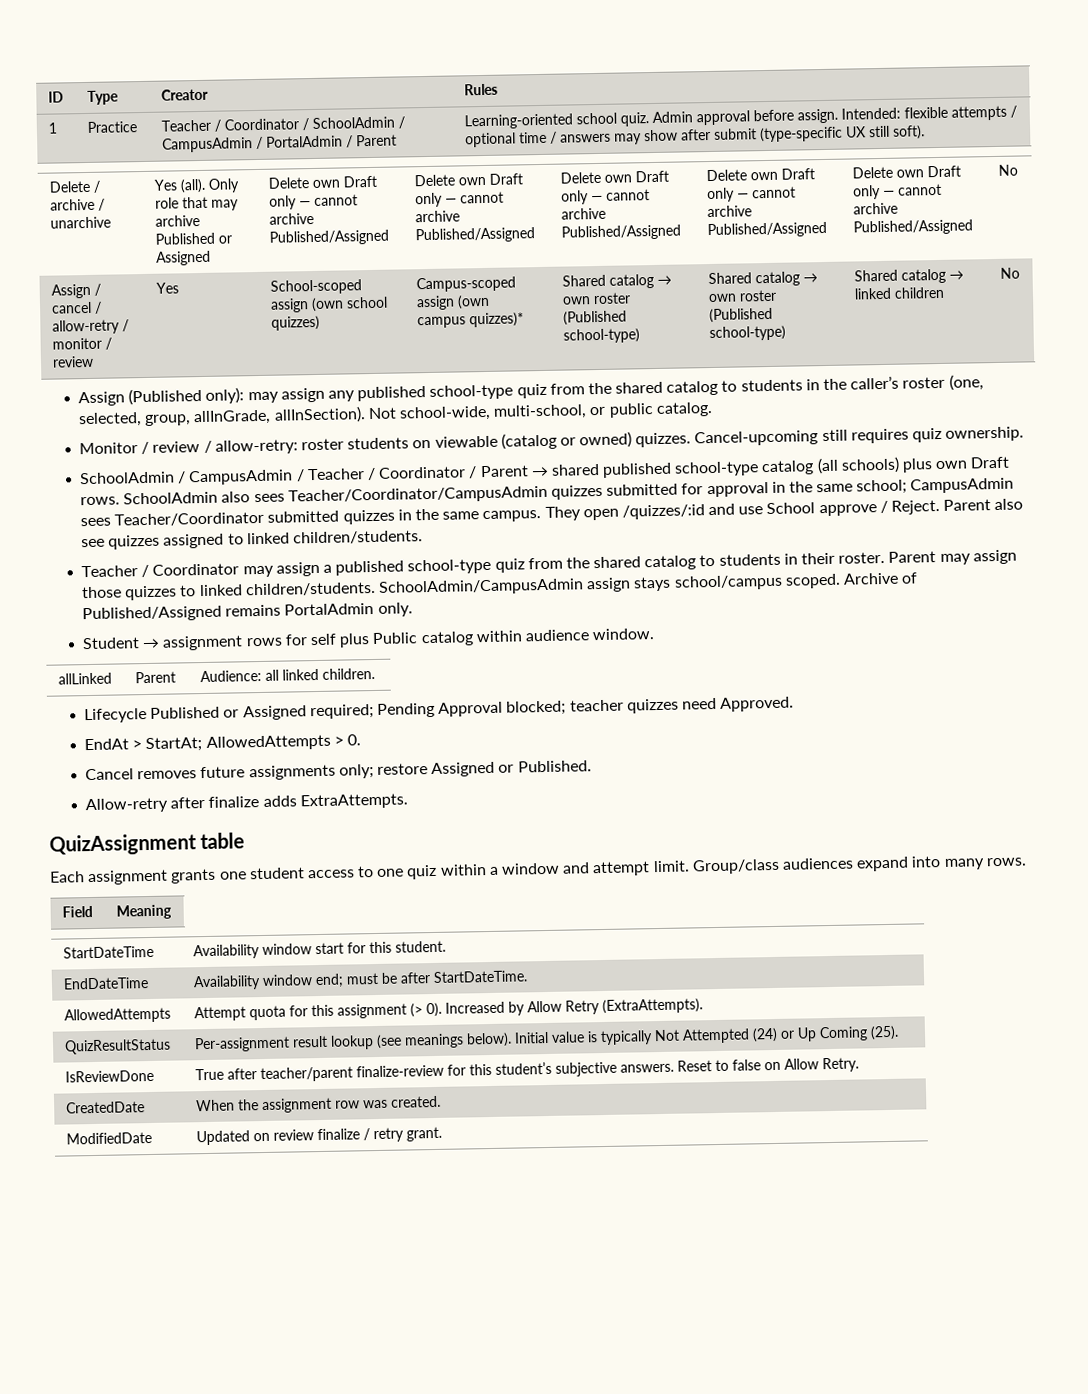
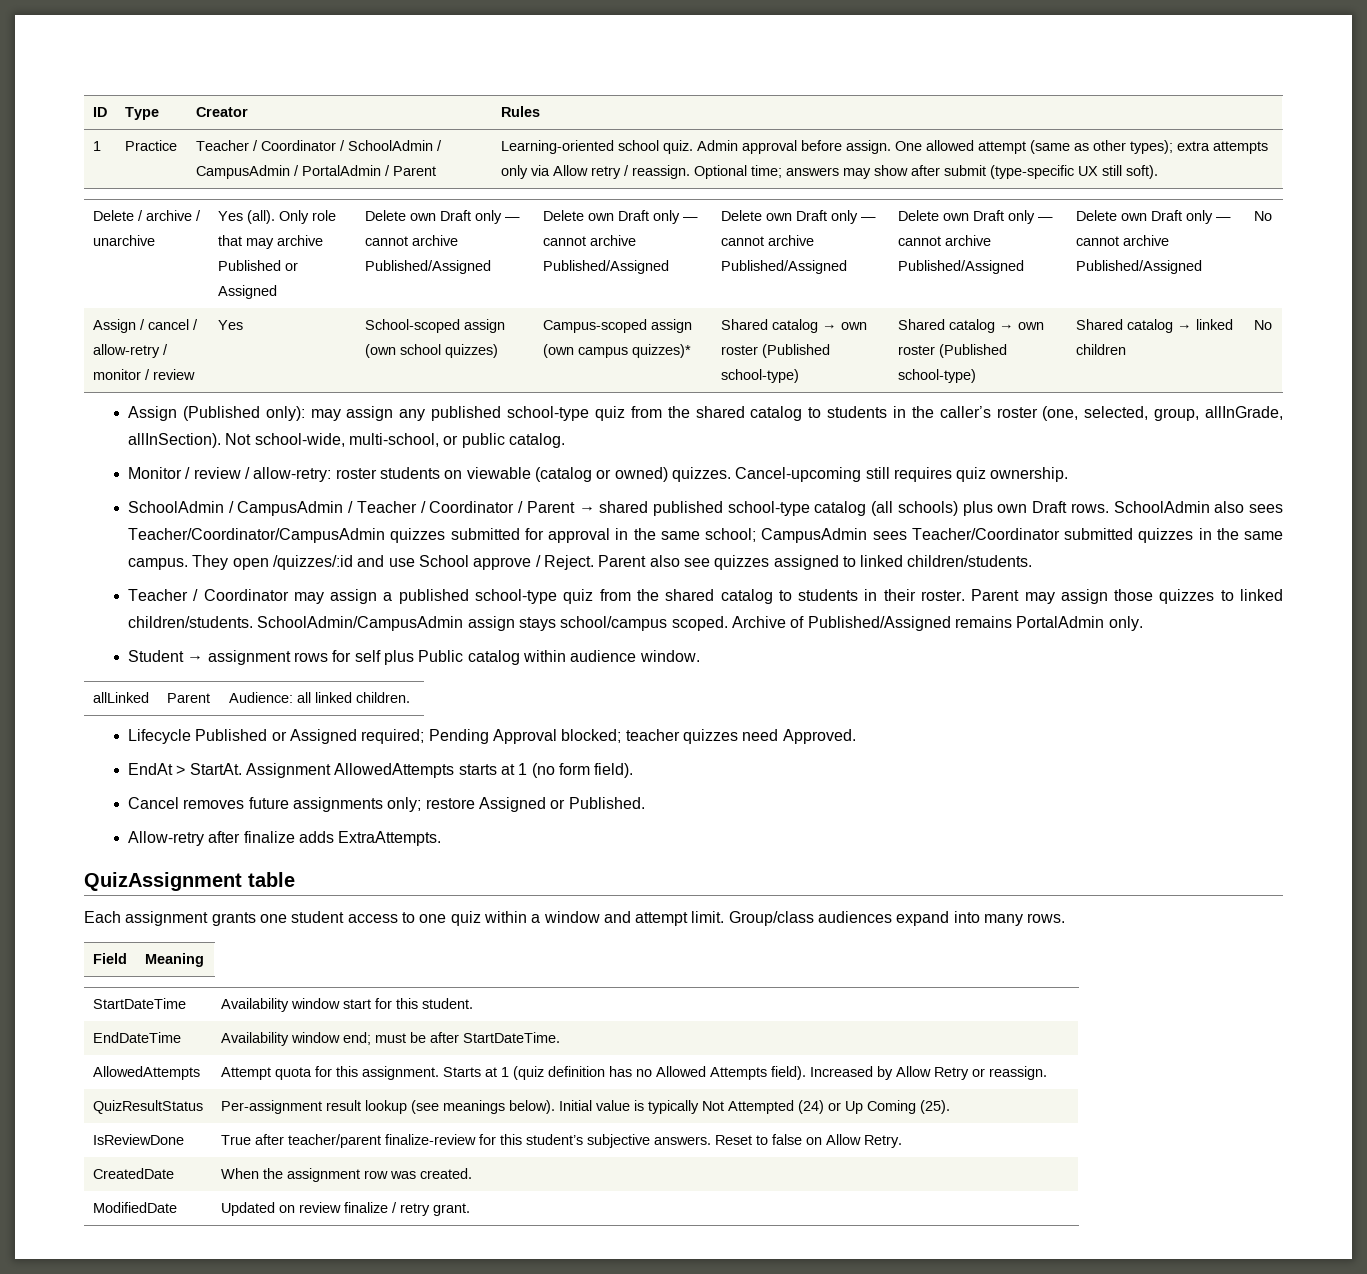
[840,105,1017,121] [464,131,557,148] Intended: flexible attempts / optional time / -> [894,140,1268,154] [500,165,782,179] One allowed attempt (same as other types); extra attempts only via Allow retry / reassign. Optional time;
[145,734,361,753] StartAt; AllowedAttempts > 0. -> [189,763,634,778] StartAt. Assignment AllowedAttempts starts at 1 (no form field).
[336,1002,442,1019] assignment (> 0). -> [361,1066,806,1080] assignment. Starts at 1 (quiz definition has no Allowed Attempts field).
[601,998,703,1015] (ExtraAttempts). -> [971,1066,1047,1080] or reassign.

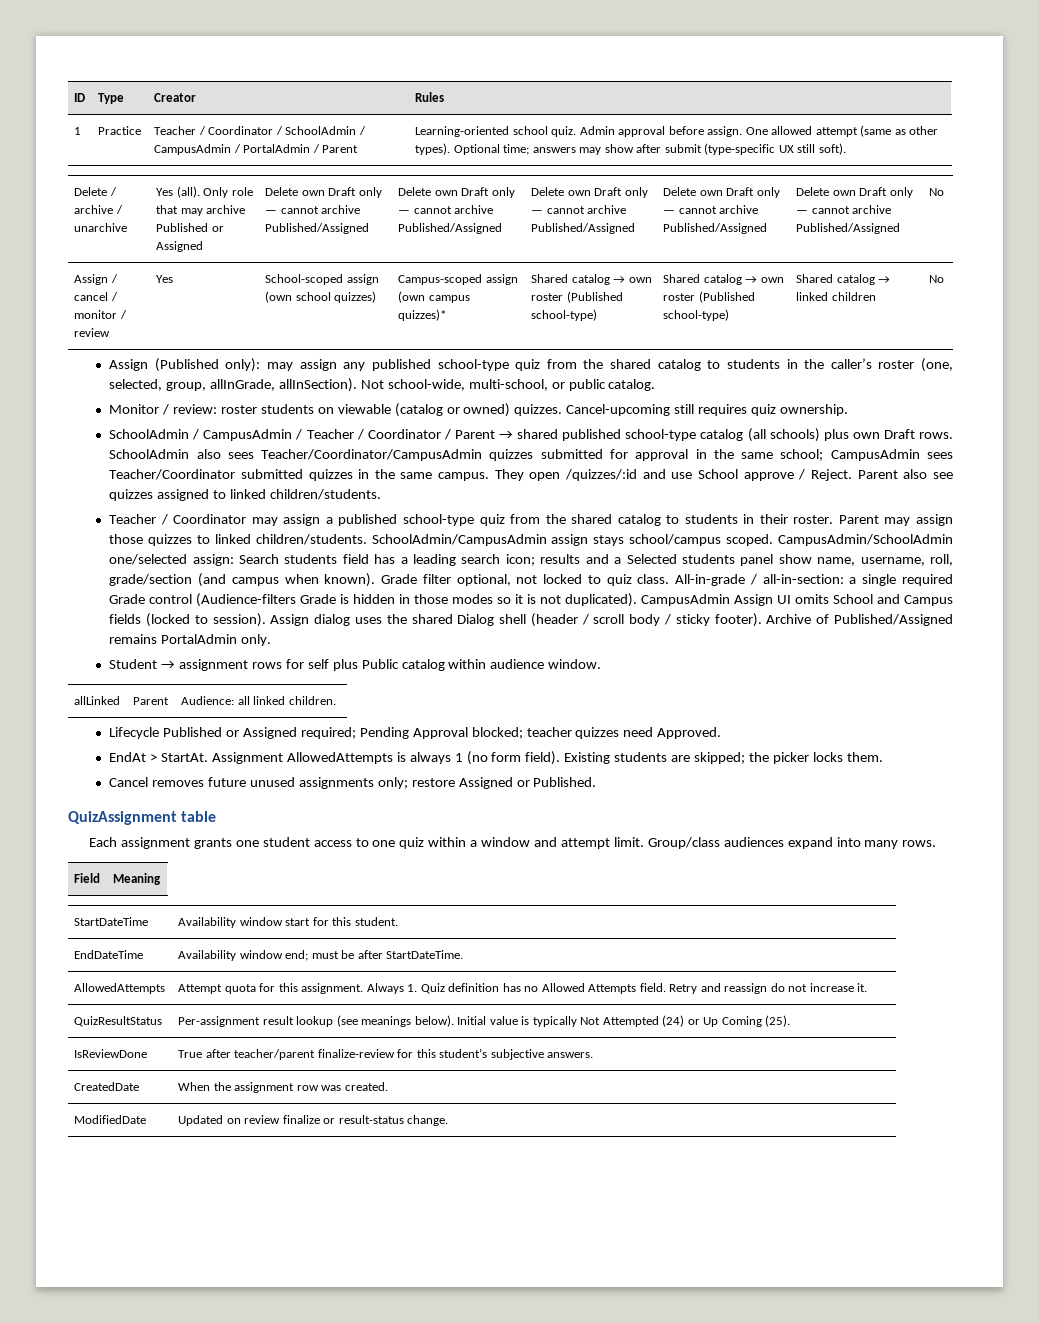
[1129,140,1268,154] [500,165,690,179] types); extra attempts only via Allow retry / reassign. -> [415,143,451,155] types).
[92,344,168,358] allow-retry / -> (118, 296) none
[193,467,332,482] review / allow-retry: -> [173,404,218,414] review:
(728, 623) none -> [777,534,953,546] [109,554,953,566] [109,573,953,587] [109,593,953,607] [109,613,762,627] CampusAdmin/SchoolAdmin one/selected assign: Search students field has a leading search icon; results and a Selected students panel show name, username, roll, grade/section (and campus when known). Grade filter optional, not locked to quiz class. All-in-grade / all-in-section: a single required Grade control (Audience-filters Grade is hidden in those modes so it is not duplicated). CampusAdmin Assign UI omits School and Campus fields (locked to session). Assign dialog uses the shared Dialog shell (header / scroll body / sticky footer).
[458,764,515,775] starts at -> [396,752,451,764] is always
(634, 770) none -> [564,752,883,764] Existing students are skipped; the picker locks them.
(289, 803) none -> [249,777,295,787] unused
[128,831,442,846] // Allow-retry after finalize adds ExtraAttempts. -> (597, 782) none
[442,1066,544,1080] Starts at 1 (quiz -> [366,983,445,994] Always 1. Quiz
[770,1066,1047,1080] field). Increased by Allow Retry or reassign. -> [639,983,868,994] field. Retry and reassign do not increase it.
[714,1134,902,1148] Reset to false on Allow Retry. -> (594, 1055) none
[391,1202,470,1216] / retry grant. -> [323,1115,449,1126] or result-status change.

